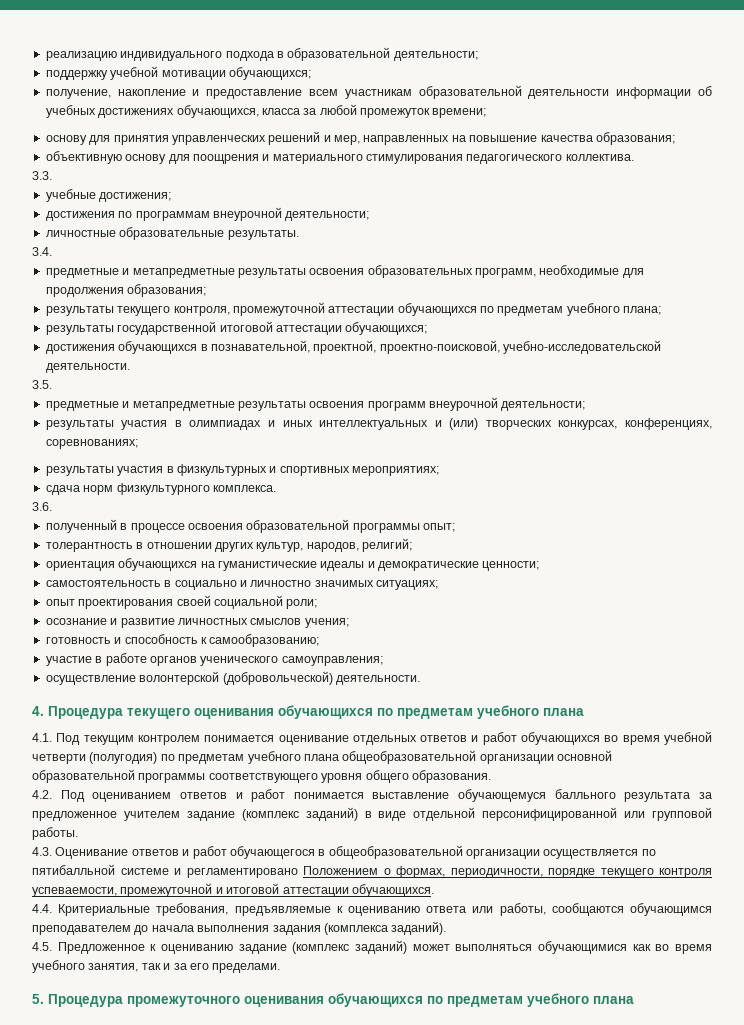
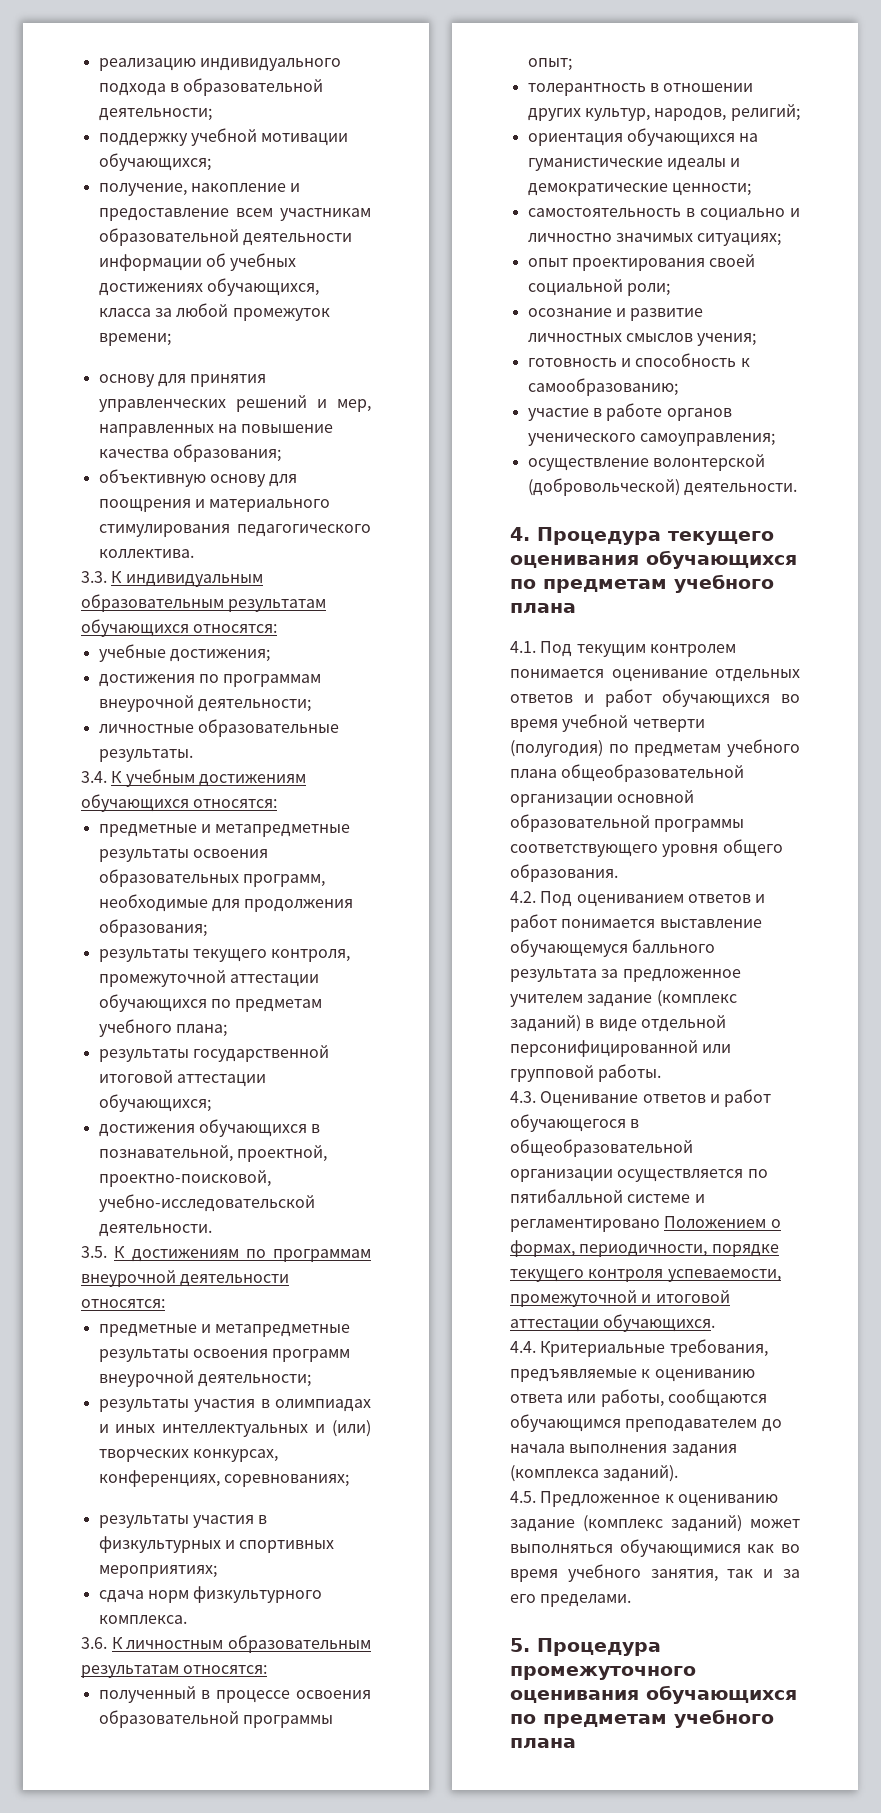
(52, 175) none -> [111,571,263,587] [81,594,327,612] [81,619,278,637] К индивидуальным образовательным результатам обучающихся относятся:
(52, 251) none -> [111,769,306,787] [81,794,278,812] К учебным достижениям обучающихся относятся:
(52, 384) none -> [114,1246,371,1262] [81,1270,290,1287] [81,1299,165,1308] К достижениям по программам внеурочной деятельности относятся:
(52, 506) none -> [111,1635,371,1653] [81,1665,268,1678] К личностным образовательным результатам относятся:

